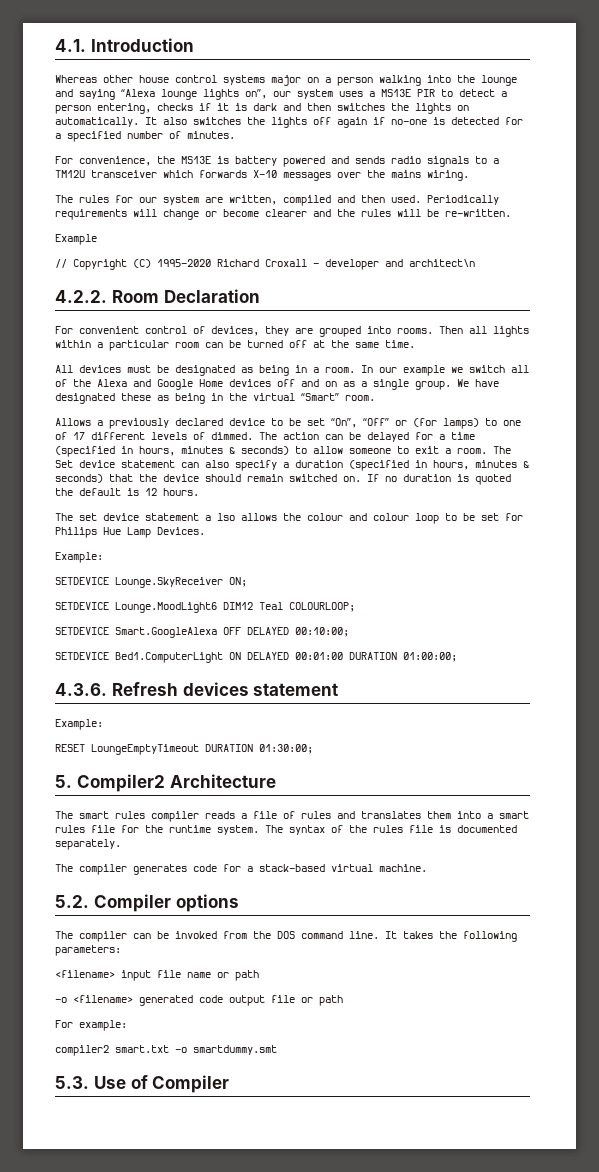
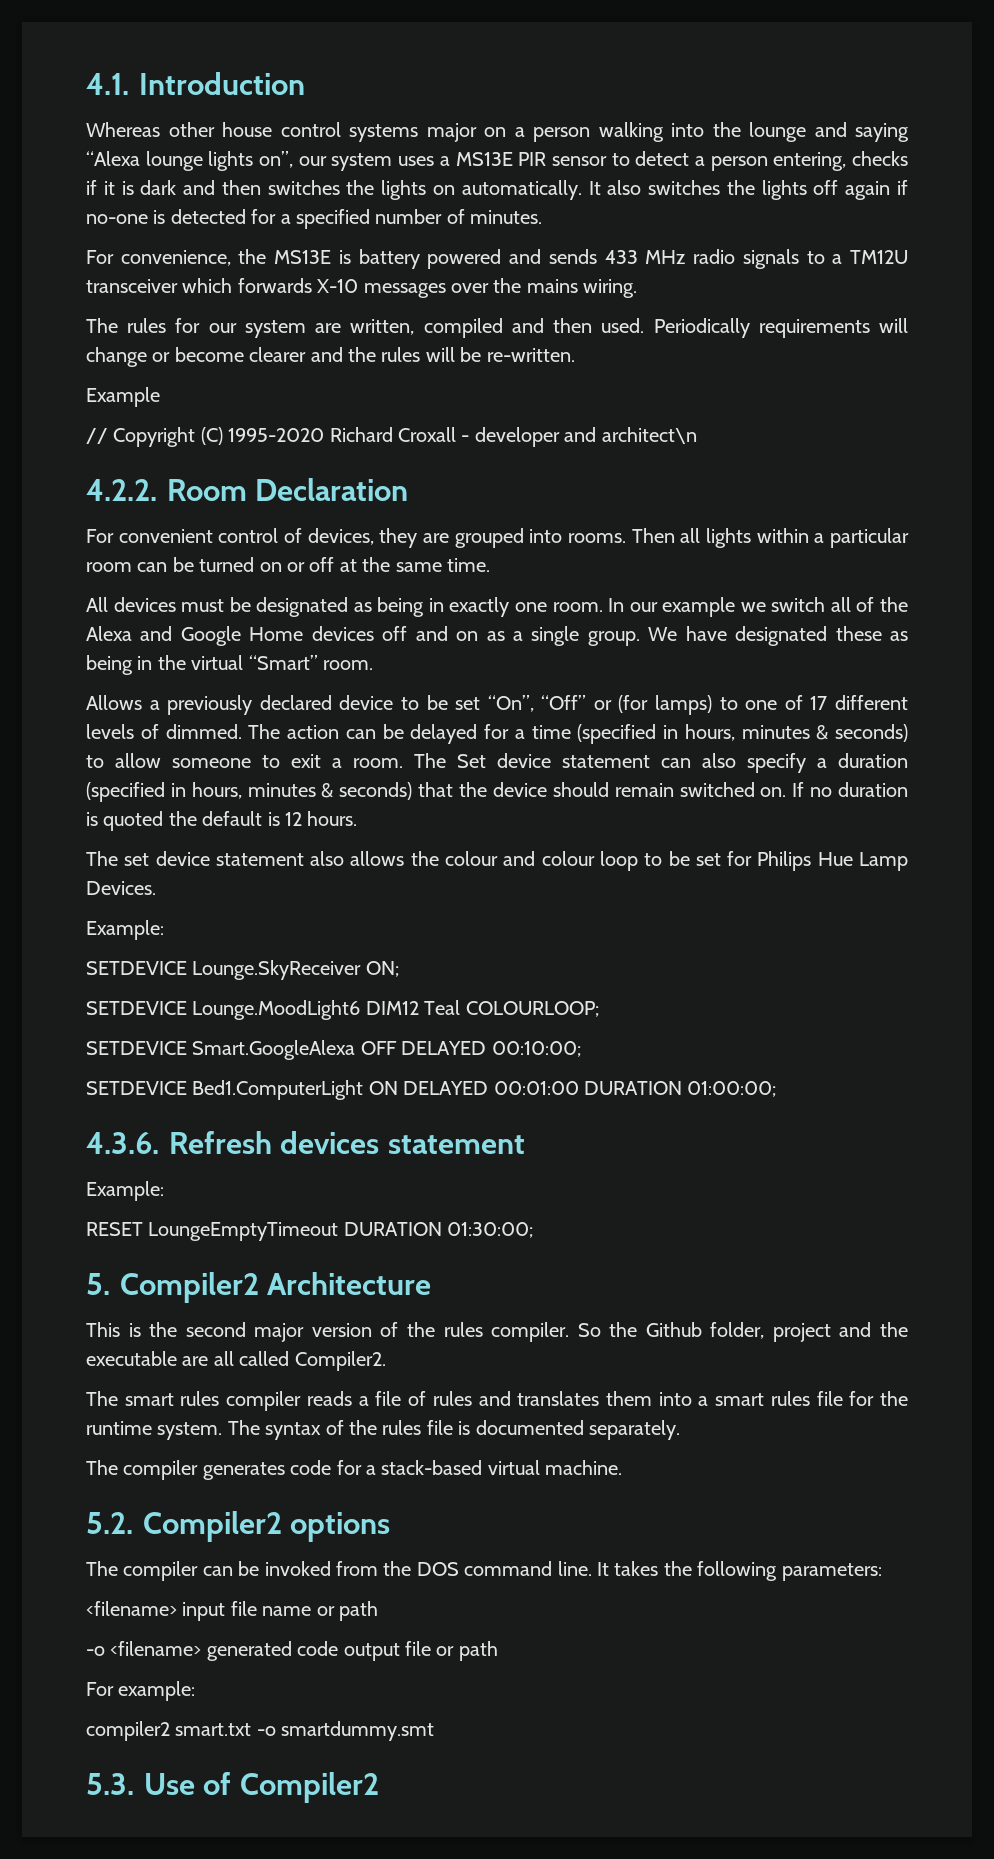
(435, 93) none -> [551,156,607,166] sensor
(385, 160) none -> [604,250,686,264] 433 MHz
(283, 344) none -> [259,562,305,572] on or
[313,367,319,373] a -> [449,597,547,617] exactly one
[205,513,235,521] a lso -> [310,851,345,866] also
(276, 781) none -> [86,1322,908,1342] [86,1351,386,1371] // This is the second major version of the rules compiler. So the Github folder, project and the executable are all called Compiler2.
[94,894,172,912] Compiler -> [143,1511,282,1542] Compiler2
[152,1075,230,1093] Compiler -> [239,1772,379,1803] Compiler2

